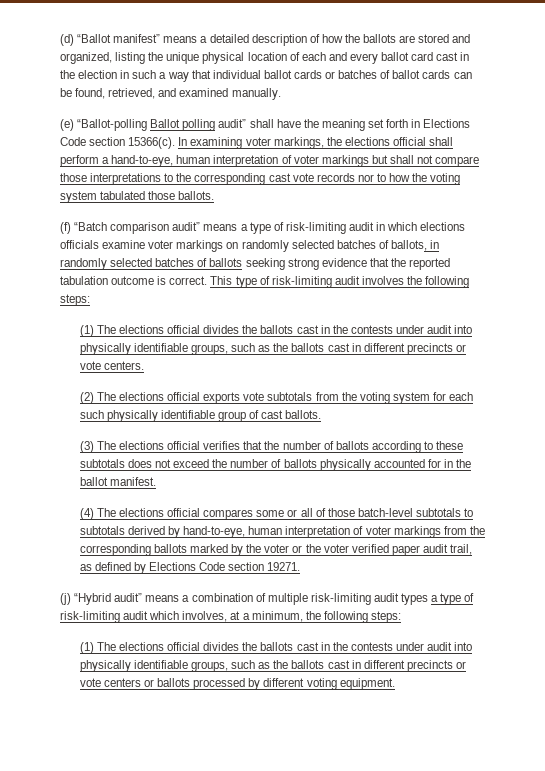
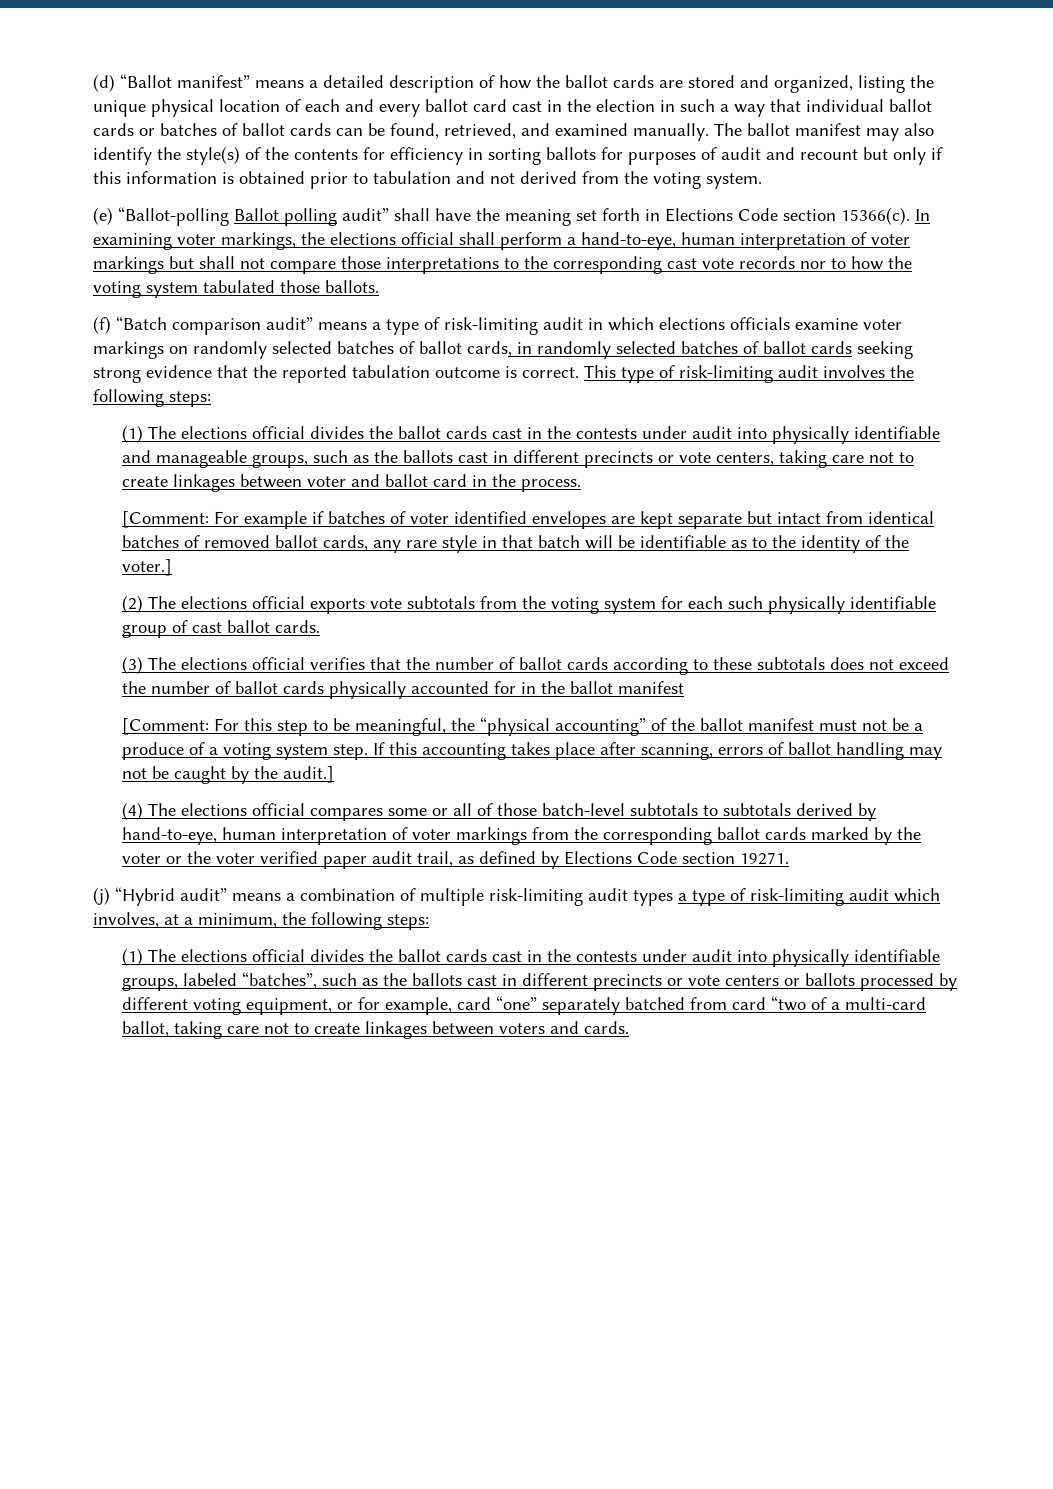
[363,34,397,43] ballots -> [565,75,654,88] ballot cards
(281, 94) none -> [714,123,934,141] [93,146,943,165] [93,171,762,189] The ballot manifest may also identify the style(s) of the contents for efficiency in sorting ballots for purposes of audit and recount but only if this information is obtained prior to tabulation and not derived from the voting system.
[390,240,427,251] ballots, -> [419,341,512,357] ballot cards,
[209,258,243,267] ballots -> [763,341,852,354] ballot cards
[260,325,473,334] [79,343,188,355] ballots cast in the contests under audit into physically identifiable -> [397,426,940,444] [121,450,247,468] ballot cards cast in the contests under audit into physically identifiable and manageable
[103,361,144,370] centers. -> [715,450,914,468] [121,474,581,492] [121,511,934,529] [121,535,909,553] [121,559,172,576] centers, taking care not to create linkages between voter and ballot card in the process. // [Comment: For example if batches of voter identified envelopes are kept separate but intact from identical batches of removed ballot cards, any rare style in that batch will be identifiable as to the identity of the voter.]
[285,410,322,419] ballots. -> [226,620,320,633] ballot cards.
[335,441,369,450] ballots -> [518,657,608,670] ballot cards
[283,459,317,468] ballots -> [234,681,324,694] ballot cards
[109,477,156,486] manifest. -> [617,681,684,694] [121,717,923,736] [121,742,942,760] [121,766,334,784] manifest // [Comment: For this step to be meaningful, the “physical accounting” of the ballot manifest must not be a produce of a voting system step. If this accounting takes place after scanning, errors of ballot handling may not be caught by the audit.]
[153,544,187,553] ballots -> [716,827,806,840] ballot cards
[260,642,294,651] ballots -> [397,949,487,962] ballot cards
(228, 666) none -> [182,972,317,989] labeled “batches”,
[339,678,395,690] equipment. -> [245,996,926,1015] [121,1021,629,1039] equipment, or for example, card “one” separately batched from card “two of a multi-card ballot, taking care not to create linkages between voters and cards.

